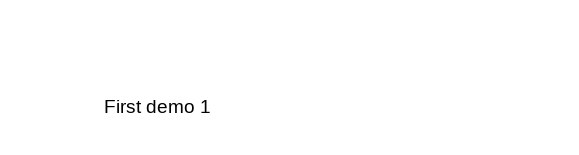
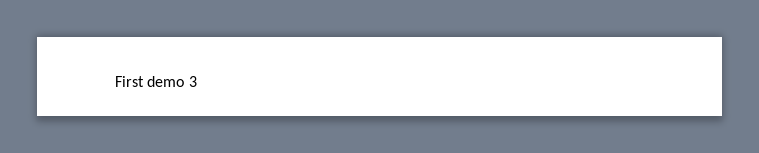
[200,100,212,113] 1 -> [188,76,197,87] 3

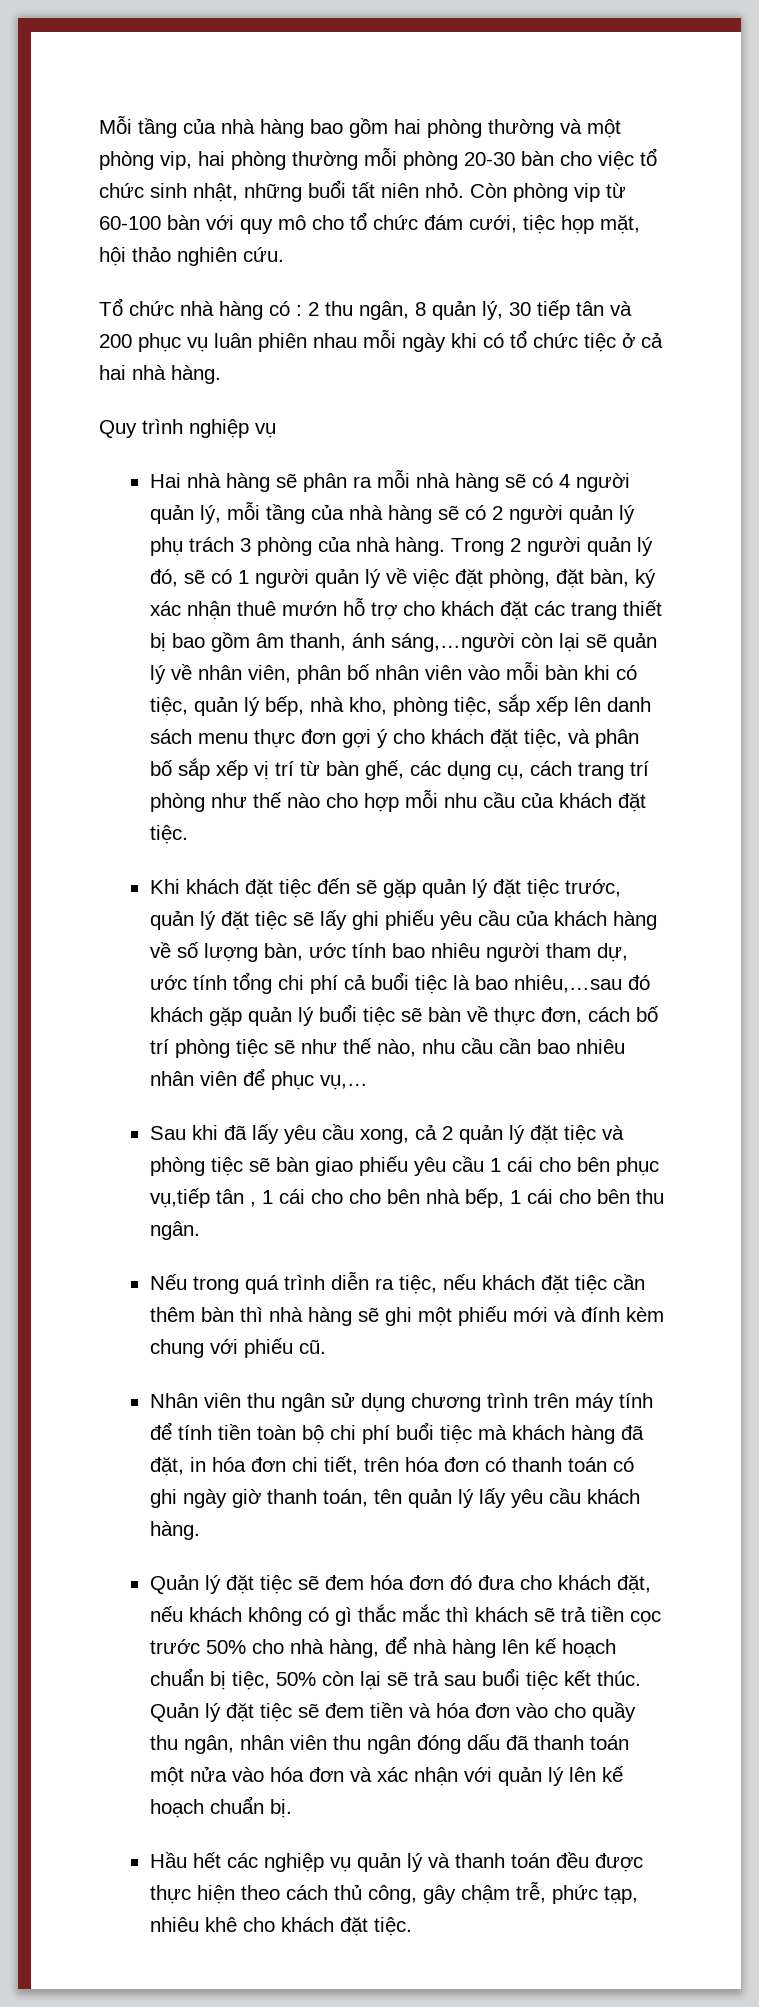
[115,76,197,87] First demo 3 -> [99,116,621,138] [99,148,657,170] [99,180,626,202] [99,212,640,234] [99,246,284,266] [99,298,632,320] [99,330,663,352] [99,365,221,384] [99,419,276,438] [149,470,630,492] [149,502,635,524] [149,536,653,556] [149,568,656,588] [149,598,662,620] [149,632,657,652] [149,662,637,684] [149,694,651,716] [149,729,639,748] [149,758,649,780] [149,790,646,812] [149,825,188,844] [149,878,621,898] [149,910,657,930] [149,942,628,962] [149,972,650,994] [149,1004,658,1026] [149,1038,625,1058] [149,1068,368,1090] [149,1124,624,1144] [149,1156,659,1176] [149,1188,664,1208] [149,1221,200,1240] [149,1272,645,1294] [149,1306,664,1326] [149,1338,326,1358] [149,1392,653,1412] [149,1422,644,1444] [149,1456,634,1476] [149,1488,640,1508] [149,1521,200,1540] [149,1574,651,1594] [149,1604,661,1626] [149,1636,616,1658] [149,1668,641,1690] [149,1702,636,1722] [149,1734,629,1754] [149,1766,624,1786] [149,1796,292,1818] [149,1852,643,1872] [149,1882,638,1904] [149,1917,412,1936] Mỗi tầng của nhà hàng bao gồm hai phòng thường và một phòng vip, hai phòng thường mỗi phòng 20-30 bàn cho việc tổ chức sinh nhật, những buổi tất niên nhỏ. Còn phòng vip từ 60-100 bàn với quy mô cho tổ chức đám cưới, tiệc họp mặt, hội thảo nghiên cứu. // Tổ chức nhà hàng có : 2 thu ngân, 8 quản lý, 30 tiếp tân và 200 phục vụ luân phiên nhau mỗi ngày khi có tổ chức tiệc ở cả hai nhà hàng. // Quy trình nghiệp vụ // Hai nhà hàng sẽ phân ra mỗi nhà hàng sẽ có 4 người quản lý, mỗi tầng của nhà hàng sẽ có 2 người quản lý phụ trách 3 phòng của nhà hàng. Trong 2 người quản lý đó, sẽ có 1 người quản lý về việc đặt phòng, đặt bàn, ký xác nhận thuê mướn hỗ trợ cho khách đặt các trang thiết bị bao gồm âm thanh, ánh sáng,…người còn lại sẽ quản lý về nhân viên, phân bố nhân viên vào mỗi bàn khi có tiệc, quản lý bếp, nhà kho, phòng tiệc, sắp xếp lên danh sách menu thực đơn gợi ý cho khách đặt tiệc, và phân bố sắp xếp vị trí từ bàn ghế, các dụng cụ, cách trang trí phòng như thế nào cho hợp mỗi nhu cầu của khách đặt tiệc. // Khi khách đặt tiệc đến sẽ gặp quản lý đặt tiệc trước, quản lý đặt tiệc sẽ lấy ghi phiếu yêu cầu của khách hàng về số lượng bàn, ước tính bao nhiêu người tham dự, ước tính tổng chi phí cả buổi tiệc là bao nhiêu,…sau đó khách gặp quản lý buổi tiệc sẽ bàn về thực đơn, cách bố trí phòng tiệc sẽ như thế nào, nhu cầu cần bao nhiêu nhân viên để phục vụ,… // Sau khi đã lấy yêu cầu xong, cả 2 quản lý đặt tiệc và phòng tiệc sẽ bàn giao phiếu yêu cầu 1 cái cho bên phục vụ,tiếp tân , 1 cái cho cho bên nhà bếp, 1 cái cho bên thu ngân. // Nếu trong quá trình diễn ra tiệc, nếu khách đặt tiệc cần thêm bàn thì nhà hàng sẽ ghi một phiếu mới và đính kèm chung với phiếu cũ. // Nhân viên thu ngân sử dụng chương trình trên máy tính để tính tiền toàn bộ chi phí buổi tiệc mà khách hàng đã đặt, in hóa đơn chi tiết, trên hóa đơn có thanh toán có ghi ngày giờ thanh toán, tên quản lý lấy yêu cầu khách hàng. // Quản lý đặt tiệc sẽ đem hóa đơn đó đưa cho khách đặt, nếu khách không có gì thắc mắc thì khách sẽ trả tiền cọc trước 50% cho nhà hàng, để nhà hàng lên kế hoạch chuẩn bị tiệc, 50% còn lại sẽ trả sau buổi tiệc kết thúc. Quản lý đặt tiệc sẽ đem tiền và hóa đơn vào cho quầy thu ngân, nhân viên thu ngân đóng dấu đã thanh toán một nửa vào hóa đơn và xác nhận với quản lý lên kế hoạch chuẩn bị. // Hầu hết các nghiệp vụ quản lý và thanh toán đều được thực hiện theo cách thủ công, gây chậm trễ, phức tạp, nhiêu khê cho khách đặt tiệc.

